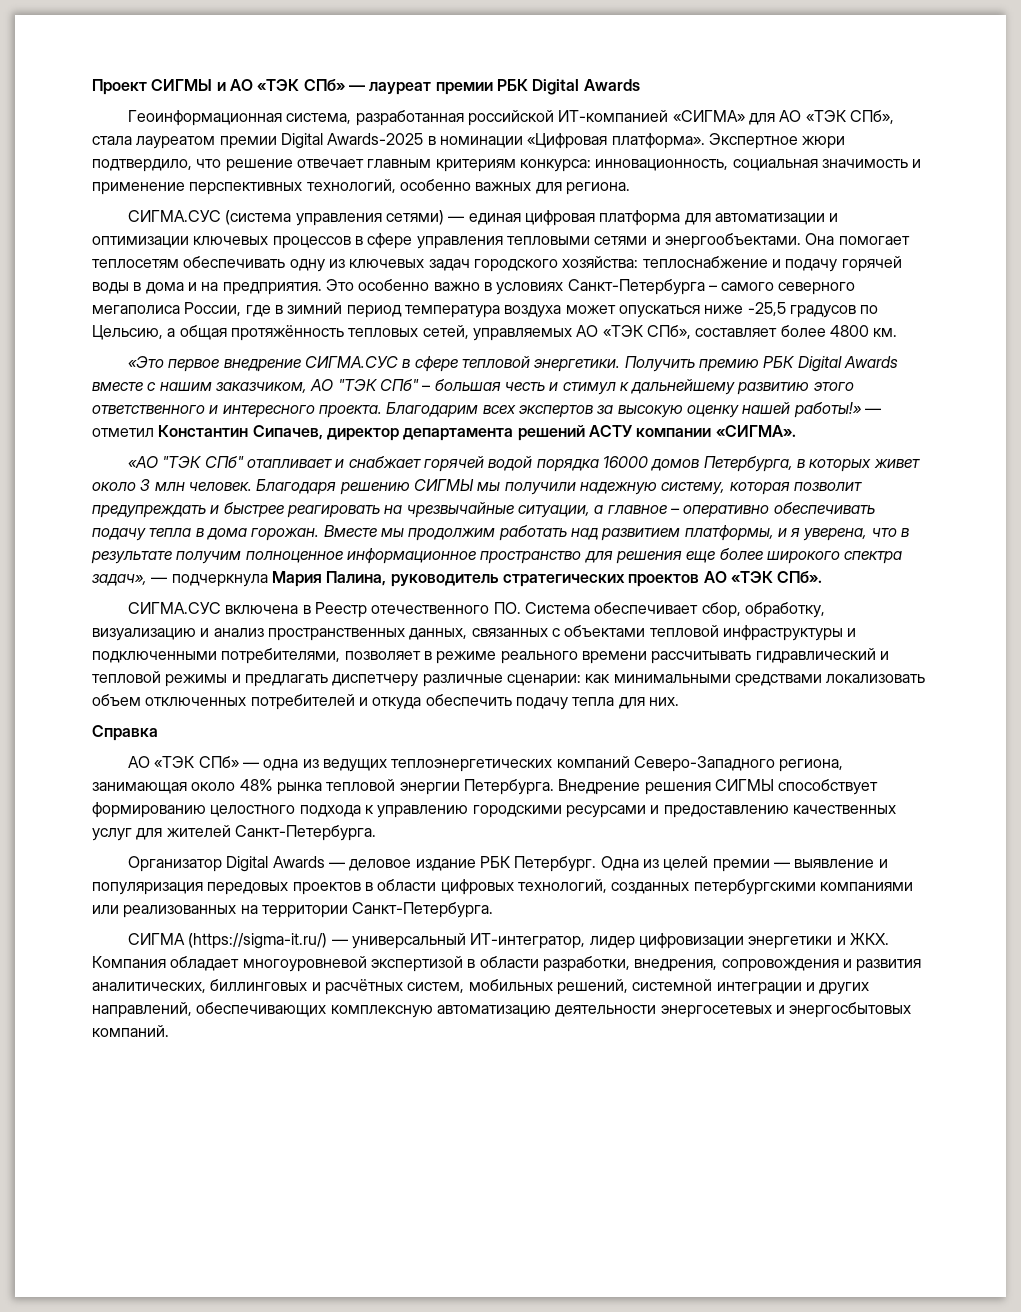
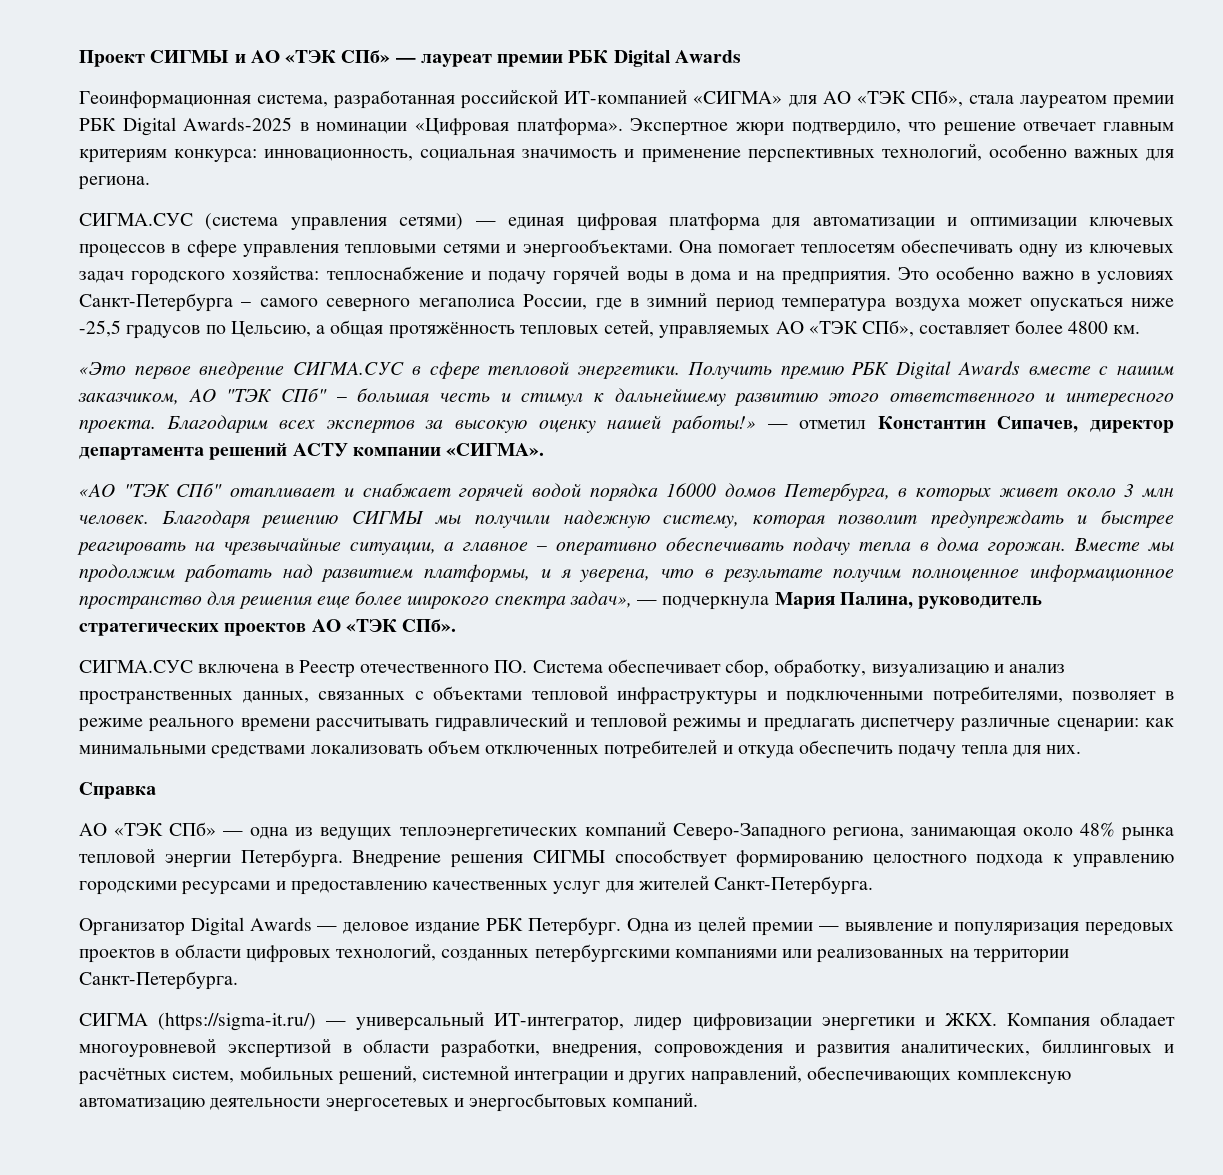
(277, 142) none -> [79,118,116,131] РБК

